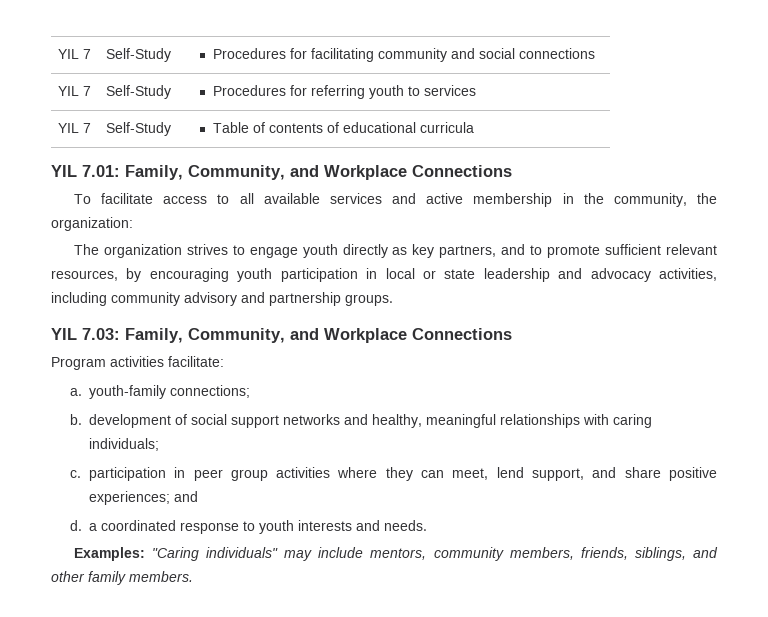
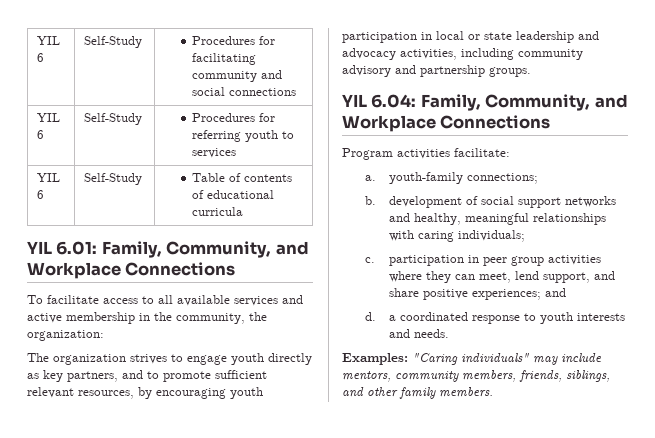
[58,49,92,59] YIL 7 -> [37,36,61,45] [37,53,45,62] YIL 6
[83,86,92,96] 7 -> [37,130,45,139] 6
[83,123,92,133] 7 -> [37,190,45,199] 6
[82,165,120,177] 7.01: -> [56,241,98,255] 6.01:
[82,328,120,340] 7.03: -> [371,94,417,108] 6.04:

